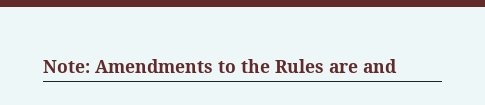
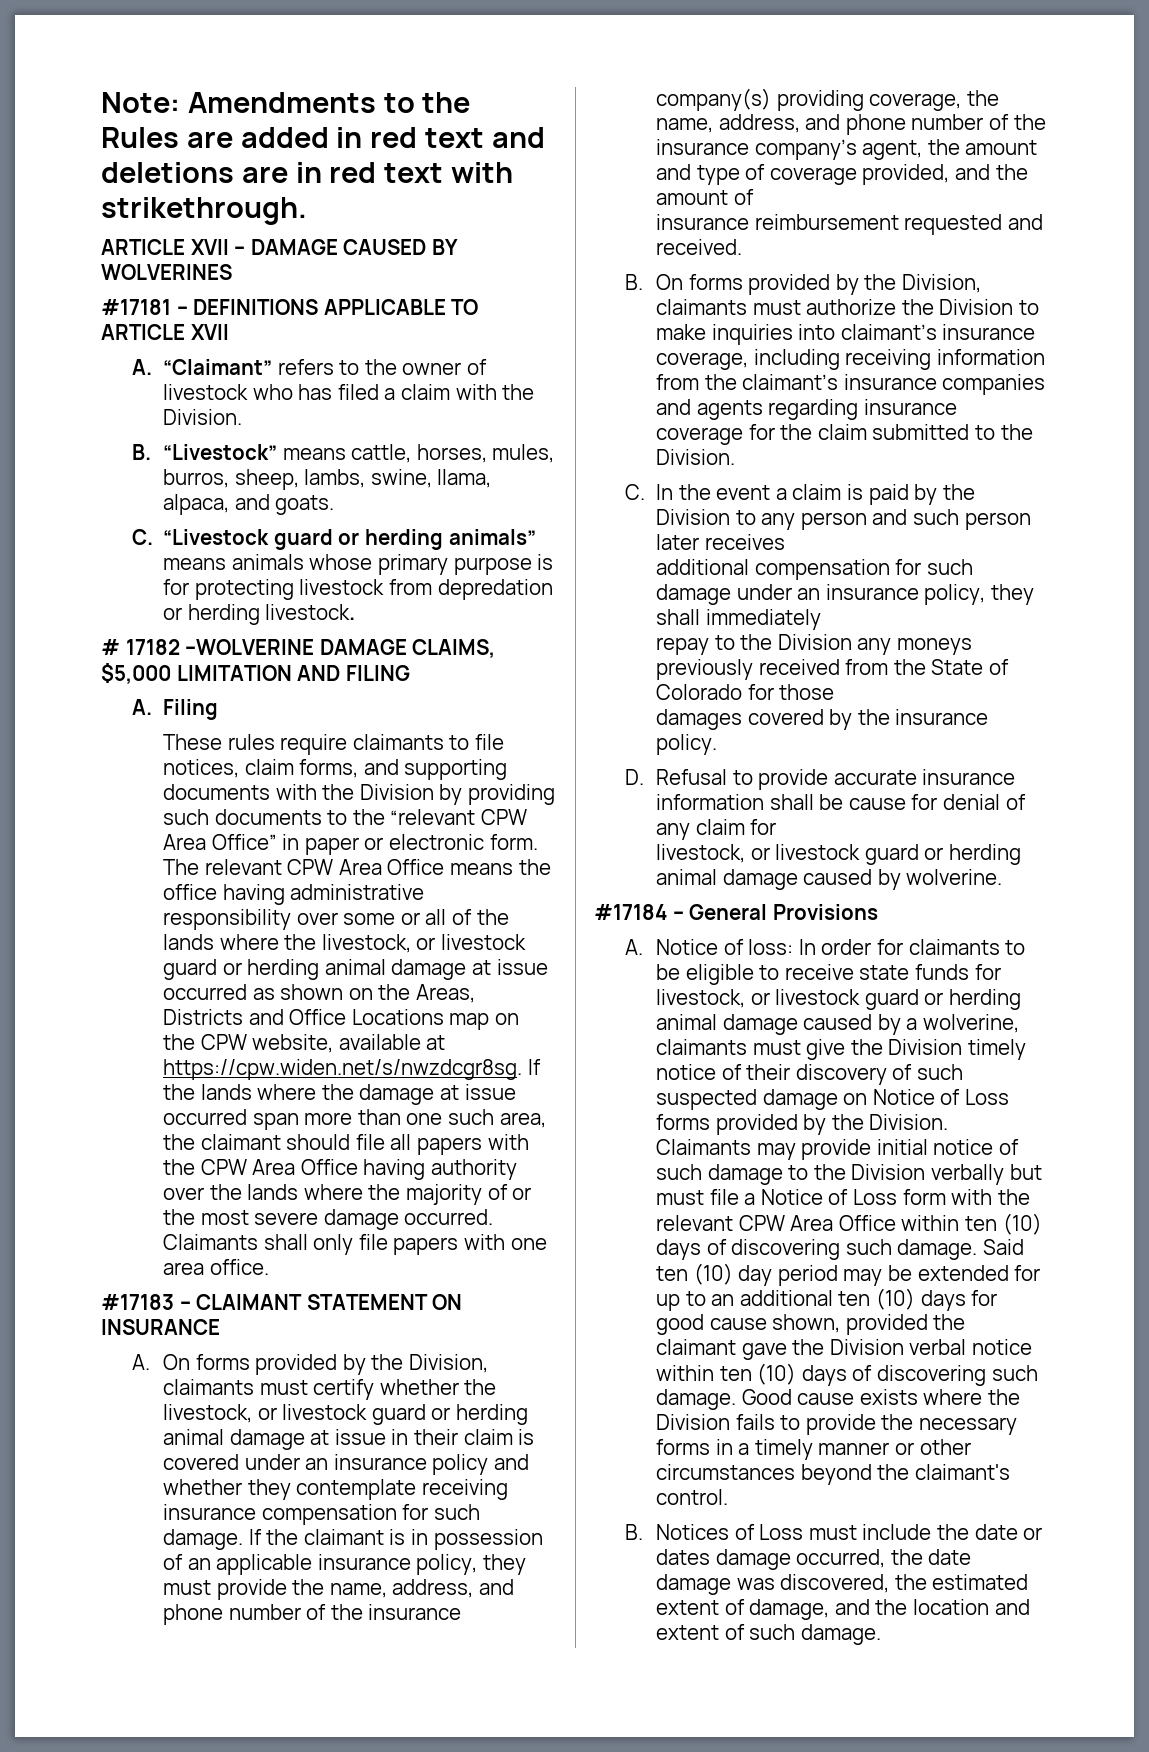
[363,59,397,73] and -> [240,127,545,148] [101,162,514,183] [101,197,307,225] [101,239,458,255] [101,264,232,280] [101,299,479,315] [101,324,229,340] [132,359,487,375] [163,384,535,400] [163,409,243,425] [132,444,555,463] [163,469,492,490] [163,494,335,515] [132,529,536,550] [163,554,554,575] [163,579,553,600] [163,604,356,625] [101,639,496,658] [101,663,410,684] [132,699,219,720] [163,734,504,755] [163,759,508,780] [163,784,555,805] [163,809,527,825] [163,834,538,855] [163,859,551,875] [163,884,425,905] [163,909,509,930] [163,934,526,953] [163,959,548,980] [163,984,475,1003] [163,1009,519,1030] [163,1034,446,1053] [163,1059,541,1080] [163,1084,516,1105] [163,1109,546,1130] [163,1134,529,1155] [163,1159,517,1180] [163,1184,532,1205] [163,1209,494,1230] [163,1234,547,1255] [163,1259,269,1275] [101,1294,463,1310] [101,1319,220,1335] [132,1354,488,1375] [163,1379,497,1400] [163,1404,528,1425] [163,1429,535,1450] [163,1454,529,1475] [163,1479,508,1500] [163,1504,480,1525] [163,1529,543,1550] [163,1554,526,1575] [163,1579,514,1600] [163,1604,462,1625] [656,88,999,111] [656,114,1046,135] [656,139,1038,160] [656,164,1028,185] [656,189,754,205] [656,214,1043,235] [656,239,743,255] [625,274,981,295] [656,299,1039,315] [656,324,1036,345] [656,349,1045,370] [656,374,1046,395] [656,399,957,420] [656,424,1033,445] [656,449,736,465] [625,484,975,505] [656,509,1031,530] [656,534,785,550] [656,559,973,580] [656,584,1034,605] [656,609,821,630] [656,634,972,655] [656,659,1009,680] [656,684,835,700] [656,709,989,730] [656,734,718,755] [625,769,1016,790] [656,794,1026,810] [656,819,777,840] [656,844,1021,865] [656,869,1003,890] [594,904,878,920] [625,939,1026,955] [656,964,1001,985] [656,989,1021,1010] [656,1014,1019,1035] [656,1039,1026,1060] [656,1064,963,1085] [656,1089,1009,1110] [656,1114,949,1135] [656,1139,1019,1160] [656,1164,1042,1185] [656,1189,1030,1205] [656,1213,1042,1235] [656,1239,1024,1260] [656,1263,1041,1286] [656,1288,998,1311] [656,1314,966,1335] [656,1339,1032,1360] [656,1363,1038,1386] [656,1389,1020,1410] [656,1414,1017,1435] [656,1439,971,1460] [656,1464,1010,1485] [656,1489,729,1505] [625,1524,1043,1540] [656,1549,972,1570] [656,1574,1029,1595] [656,1599,1030,1620] [656,1624,881,1645] added in red text and deletions are in red text with strikethrough. // ARTICLE XVII – DAMAGE CAUSED BY WOLVERINES // #17181 – DEFINITIONS APPLICABLE TO ARTICLE XVII // A. “Claimant” refers to the owner of livestock who has filed a claim with the Division. // B. “Livestock” means cattle, horses, mules, burros, sheep, lambs, swine, llama, alpaca, and goats. // C. “Livestock guard or herding animals” means animals whose primary purpose is for protecting livestock from depredation or herding livestock. // # 17182 –WOLVERINE DAMAGE CLAIMS, $5,000 LIMITATION AND FILING // A. Filing // These rules require claimants to file notices, claim forms, and supporting documents with the Division by providing such documents to the “relevant CPW Area Office” in paper or electronic form. The relevant CPW Area Office means the office having administrative responsibility over some or all of the lands where the livestock, or livestock guard or herding animal damage at issue occurred as shown on the Areas, Districts and Office Locations map on the CPW website, available at https://cpw.widen.net/s/nwzdcgr8sg. If the lands where the damage at issue occurred span more than one such area, the claimant should file all papers with the CPW Area Office having authority over the lands where the majority of or the most severe damage occurred. Claimants shall only file papers with one area office. // #17183 – CLAIMANT STATEMENT ON INSURANCE // A. On forms provided by the Division, claimants must certify whether the livestock, or livestock guard or herding animal damage at issue in their claim is covered under an insurance policy and whether they contemplate receiving insurance compensation for such damage. If the claimant is in possession of an applicable insurance policy, they must provide the name, address, and phone number of the insurance company(s) providing coverage, the name, address, and phone number of the insurance company’s agent, the amount and type of coverage provided, and the amount of // insurance reimbursement requested and received. // B. On forms provided by the Division, claimants must authorize the Division to make inquiries into claimant’s insurance coverage, including receiving information from the claimant’s insurance companies and agents regarding insurance coverage for the claim submitted to the Division. // C. In the event a claim is paid by the Division to any person and such person later receives // additional compensation for such damage under an insurance policy, they shall immediately // repay to the Division any moneys previously received from the State of Colorado for those // damages covered by the insurance policy. // D. Refusal to provide accurate insurance information shall be cause for denial of any claim for // livestock, or livestock guard or herding animal damage caused by wolverine. // #17184 – General Provisions // A. Notice of loss: In order for claimants to be eligible to receive state funds for livestock, or livestock guard or herding animal damage caused by a wolverine, claimants must give the Division timely notice of their discovery of such suspected damage on Notice of Loss forms provided by the Division. Claimants may provide initial notice of such damage to the Division verbally but must file a Notice of Loss form with the relevant CPW Area Office within ten (10) days of discovering such damage. Said ten (10) day period may be extended for up to an additional ten (10) days for good cause shown, provided the claimant gave the Division verbal notice within ten (10) days of discovering such damage. Good cause exists where the Division fails to provide the necessary forms in a timely manner or other circumstances beyond the claimant's control. // B. Notices of Loss must include the date or dates damage occurred, the date damage was discovered, the estimated extent of damage, and the location and extent of such damage.

